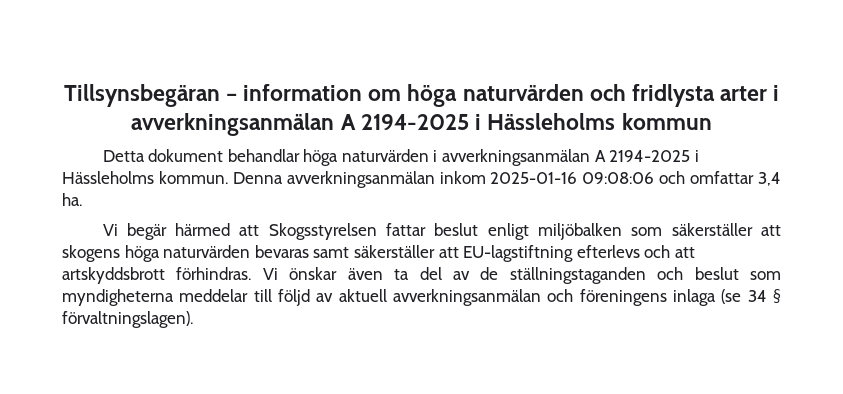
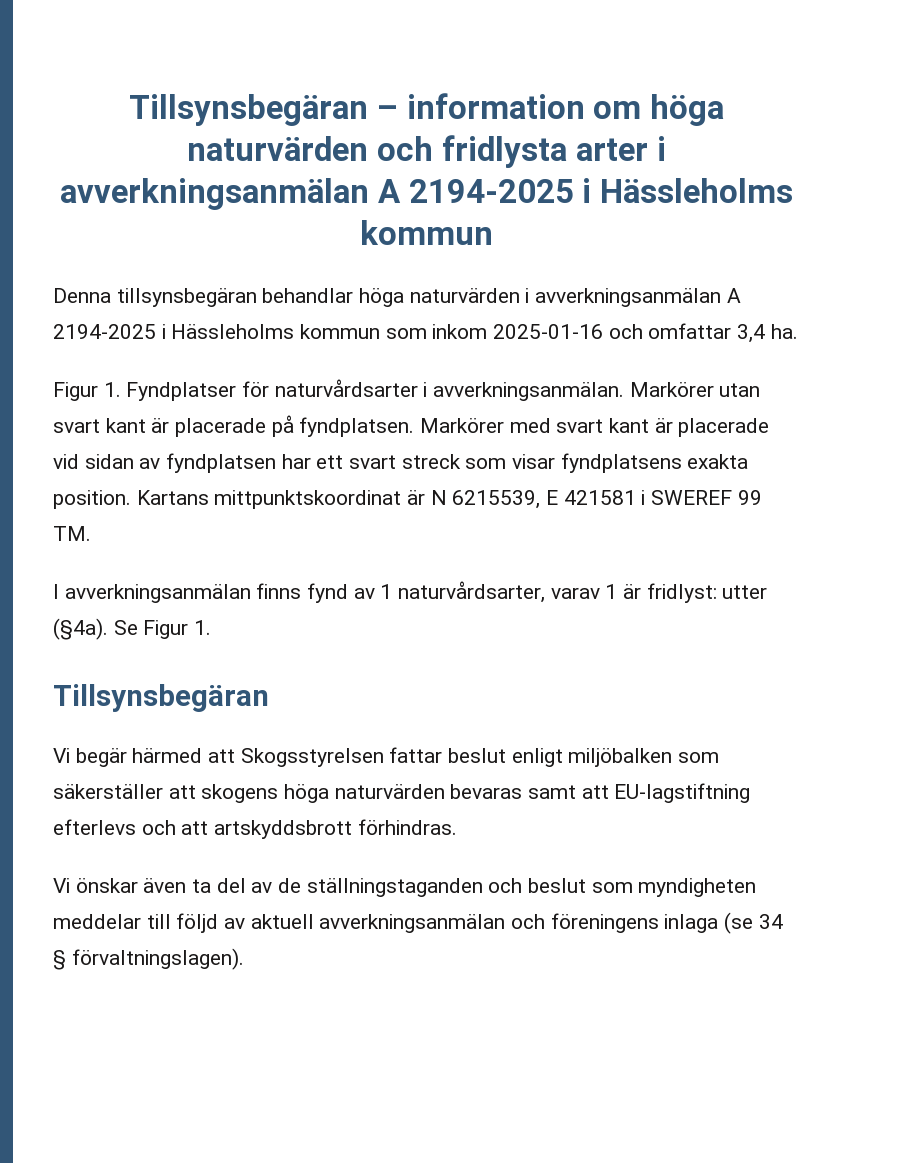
[102,149,224,162] Detta dokument -> [53,288,257,307] Denna tillsynsbegäran
[158,171,435,188] kommun. Denna avverkningsanmälan -> [300,324,427,339] kommun som
[582,172,655,184] 09:08:06 -> (604, 331) none
(82, 199) none -> [53,379,761,401] [53,415,770,437] [53,453,749,473] [53,490,762,509] [53,526,91,541] [53,581,768,603] [53,618,212,640] [53,684,269,712] // Figur 1. Fyndplatser för naturvårdsarter i avverkningsanmälan. Markörer utan svart kant är placerade på fyndplatsen. Markörer med svart kant är placerade vid sidan av fyndplatsen har ett svart streck som visar fyndplatsens exakta position. Kartans mittpunktskoordinat är N 6215539, E 421581 i SWEREF 99 TM. // I avverkningsanmälan finns fynd av 1 naturvårdsarter, varav 1 är fridlyst: utter (§4a). Se Figur 1. // Tillsynsbegäran
[353,245,435,258] säkerställer -> (577, 792) none
(252, 273) none -> (457, 827) //
[62,289,174,306] myndigheterna -> [638,878,757,897] myndigheten

